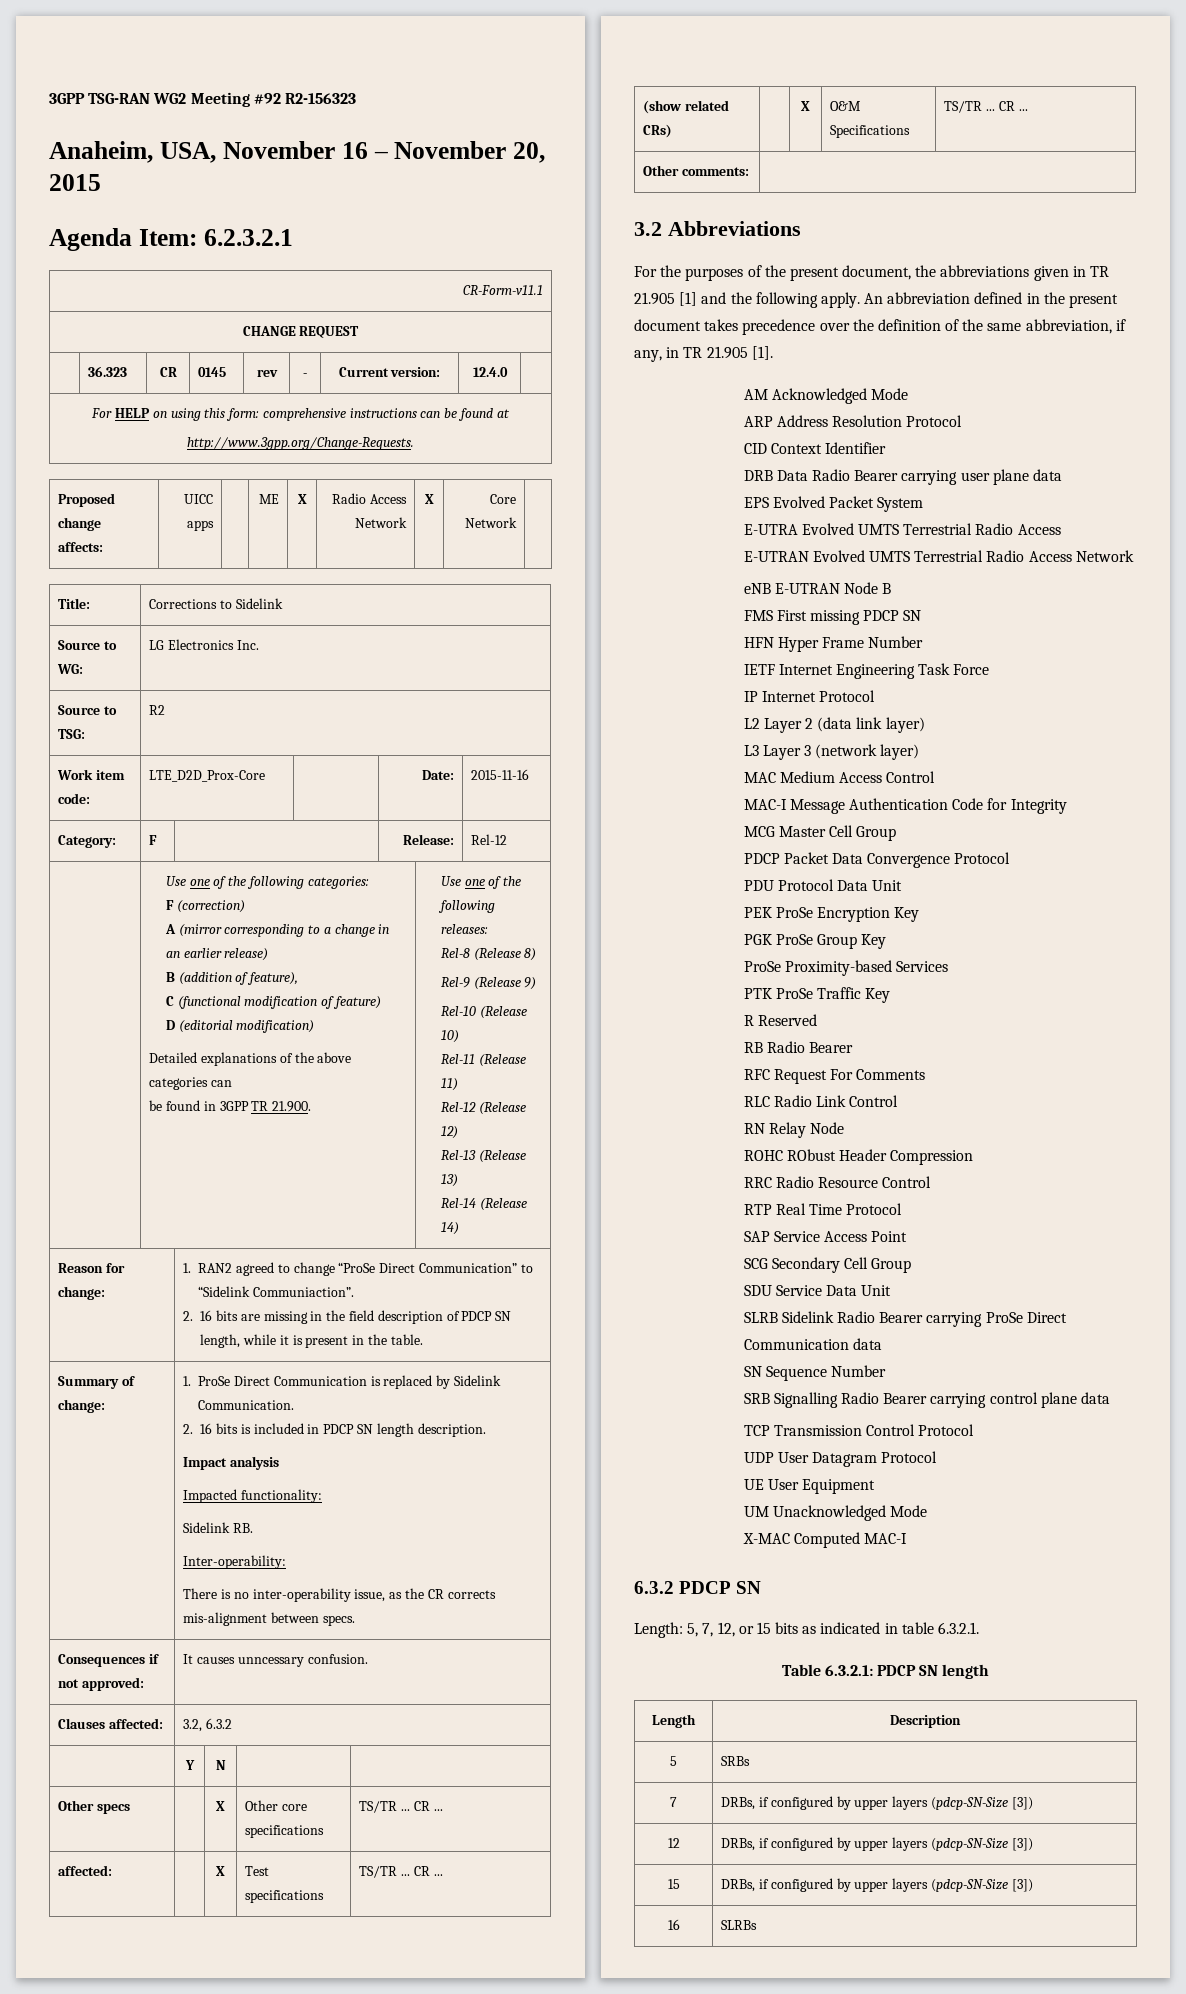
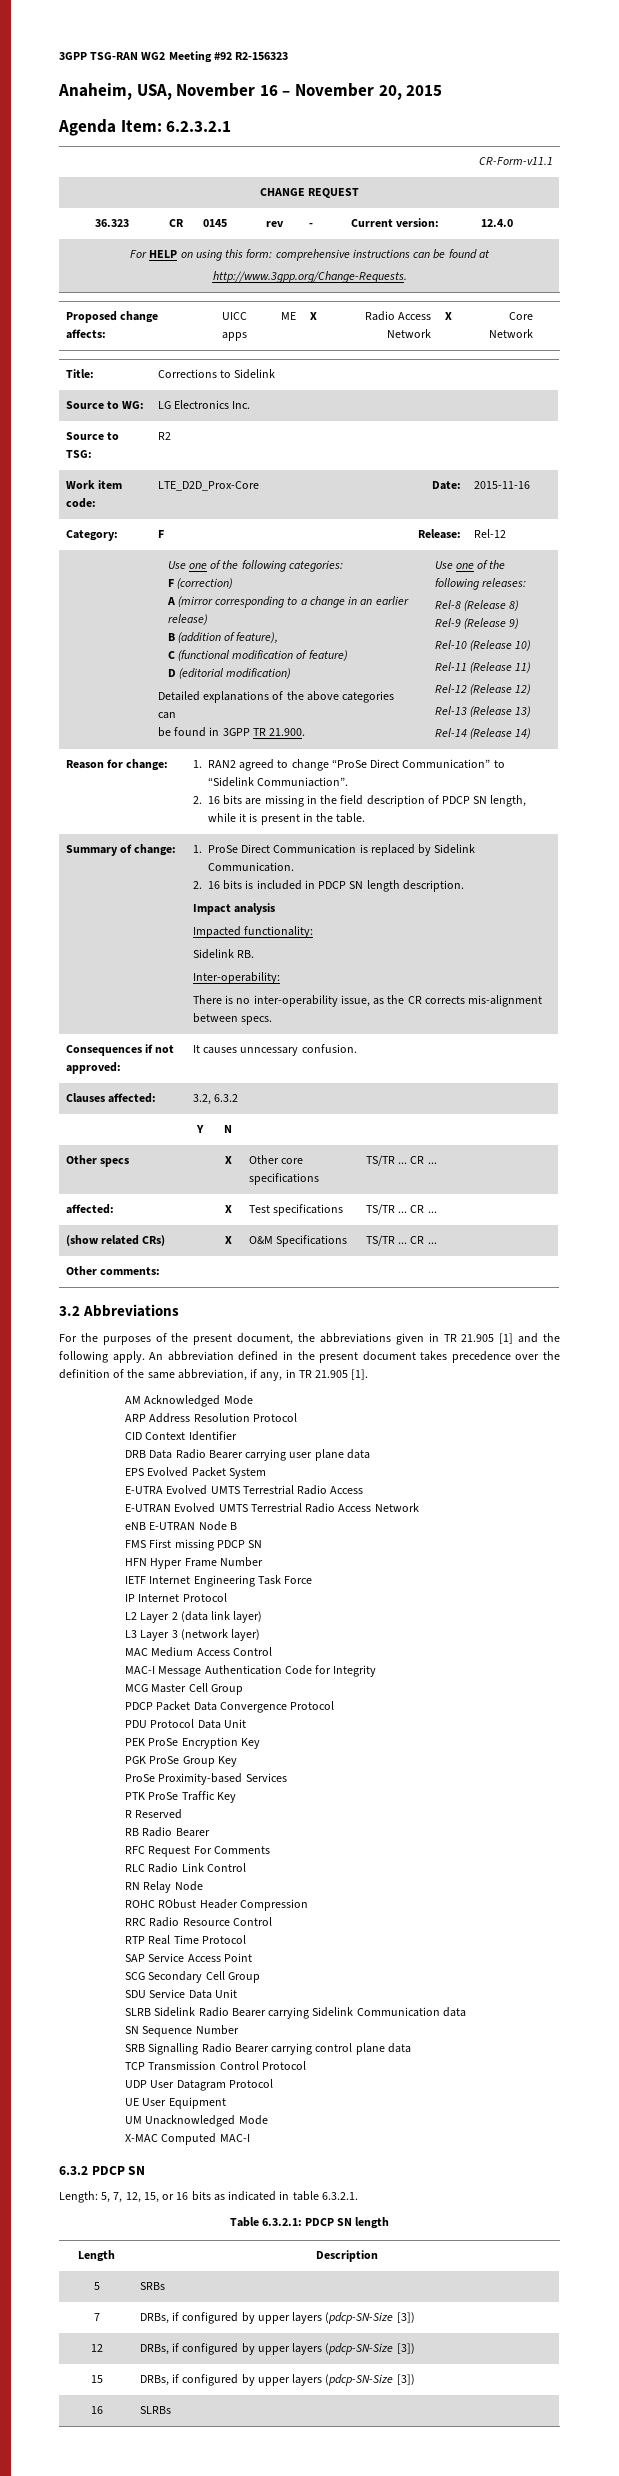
[985,1312,1067,1323] ProSe Direct -> [312,2007,354,2017] Sidelink
[738,1622,771,1634] or 15 -> [143,2192,189,2203] 15, or 16

